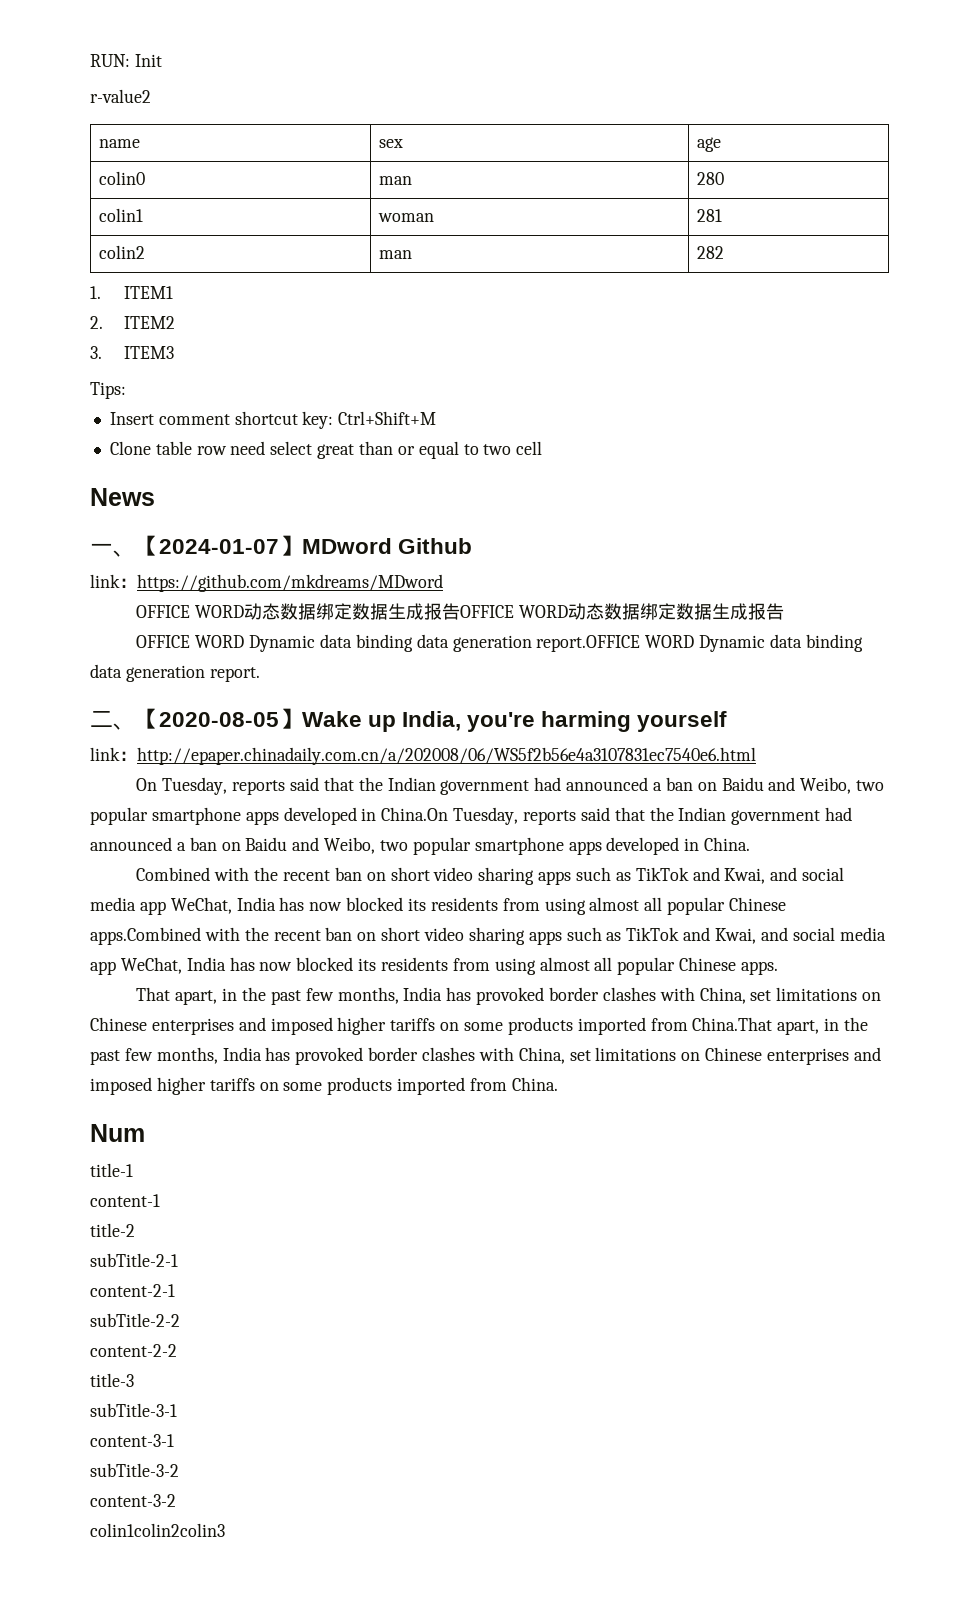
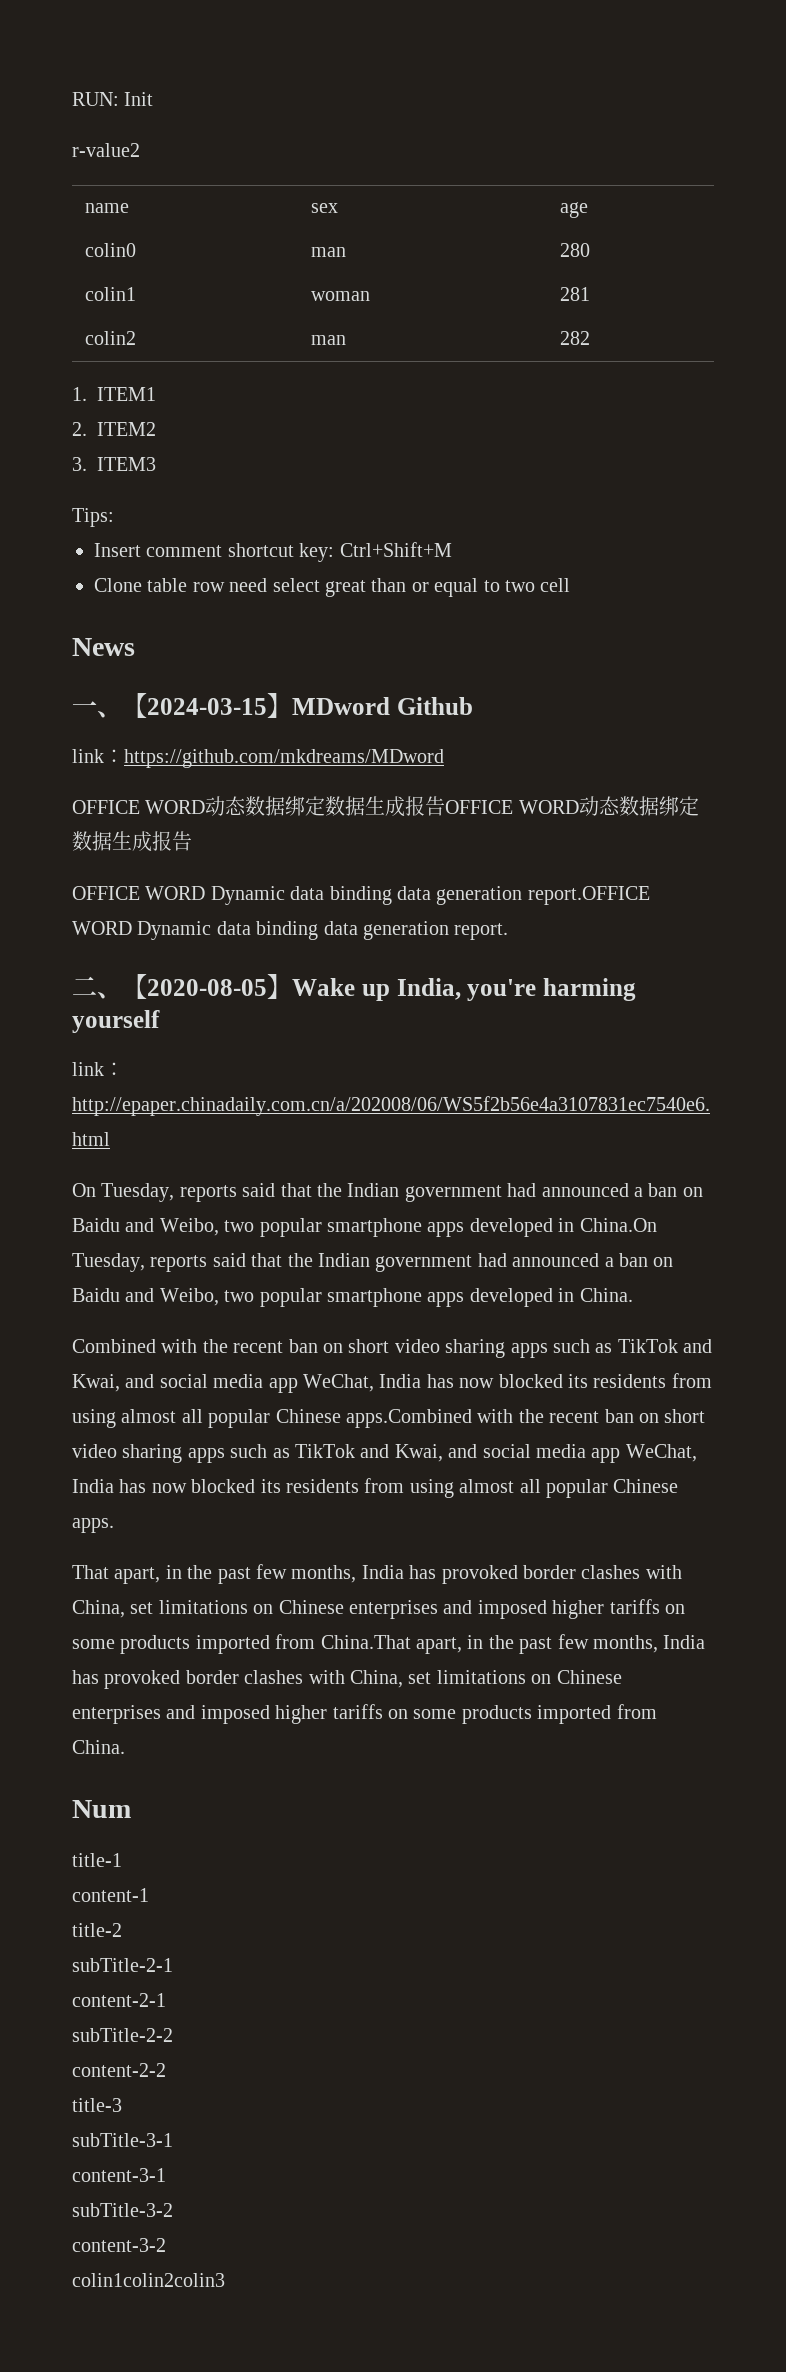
[159,539,279,554] 2024-01-07 -> [147,698,267,715] 2024-03-15

